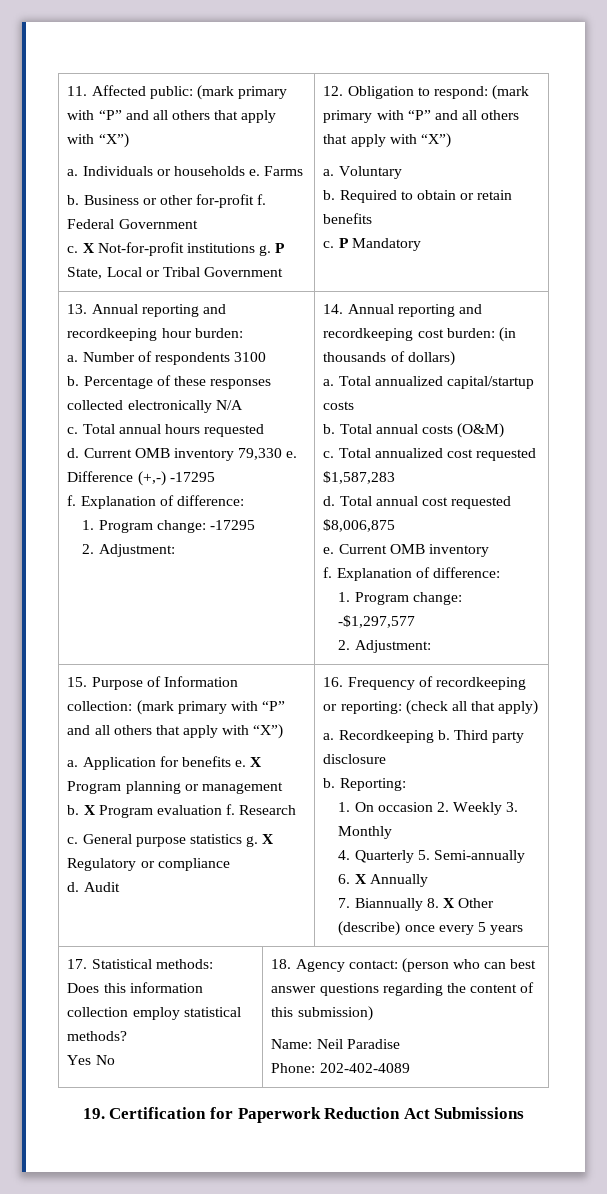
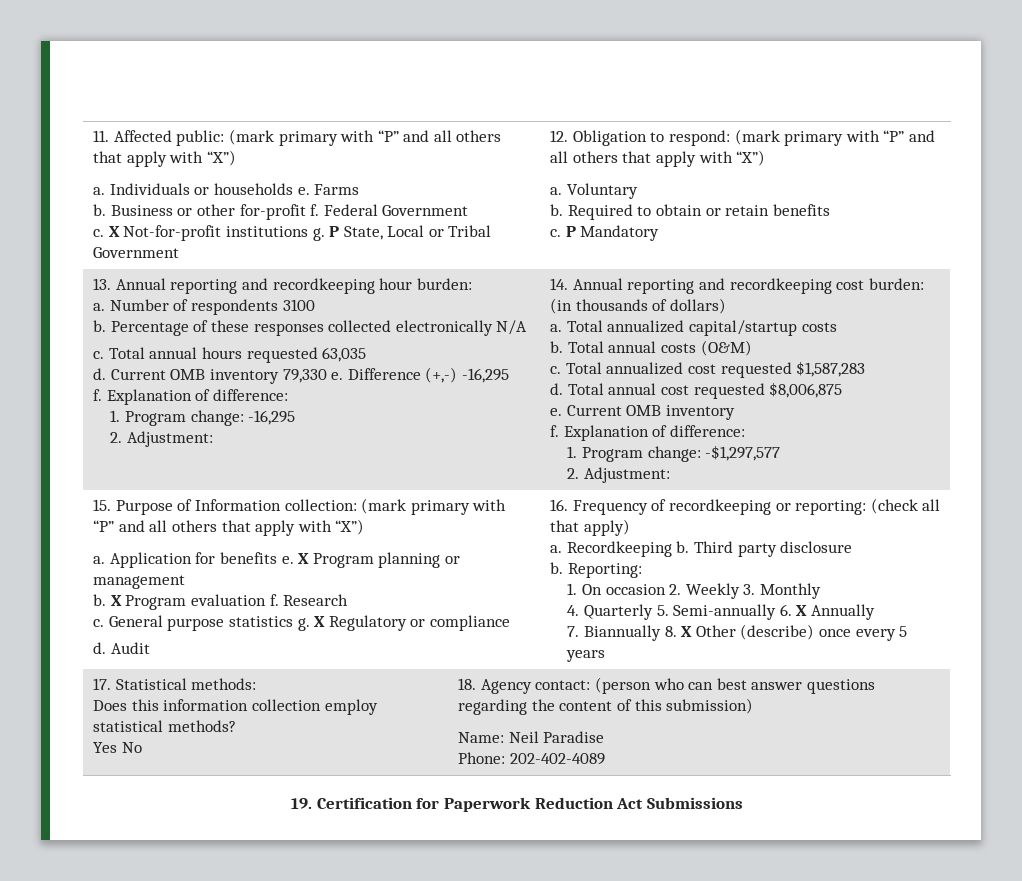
(265, 430) none -> [322,347,367,362] 63,035
[169,472,215,482] [67,495,244,509] [82,520,255,533] -17295 // f. Explanation of difference: // 1. Program change: -17295 -> [461,368,509,383] [93,389,288,405] [110,410,296,426] -16,295 // f. Explanation of difference: // 1. Program change: -16,295

